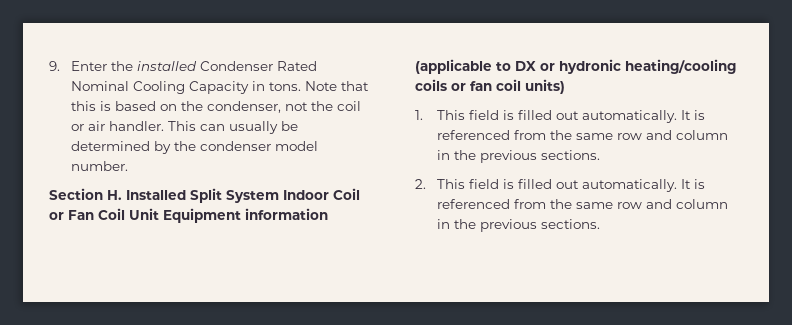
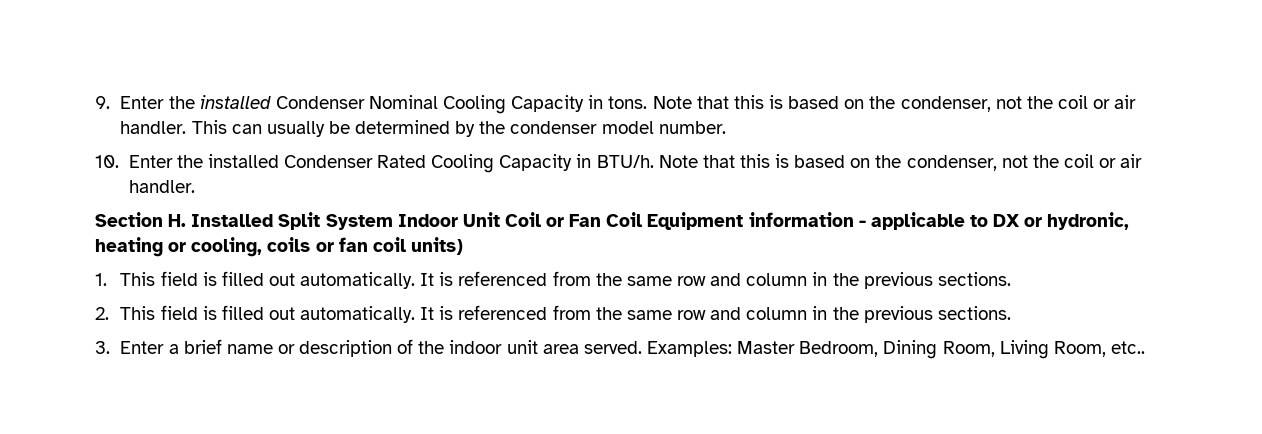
[277,61,318,71] Rated -> (365, 102) none
(129, 166) none -> [95,154,1143,173] [128,180,195,193] // 10. Enter the installed Condenser Rated Cooling Capacity in BTU/h. Note that this is based on the condenser, not the coil or air handler.
(329, 195) none -> [462,212,500,227] Unit
[129,208,159,220] Unit -> (643, 219) none
[415,59,492,74] (applicable -> [858,212,965,230] - applicable
[559,59,736,74] hydronic heating/cooling -> [1047,212,1130,230] [95,237,263,257] hydronic, heating or cooling,
(601, 224) none -> [95,339,1145,359] // 3. Enter a brief name or description of the indoor unit area served. Examples: Master Bedroom, Dining Room, Living Room, etc..

